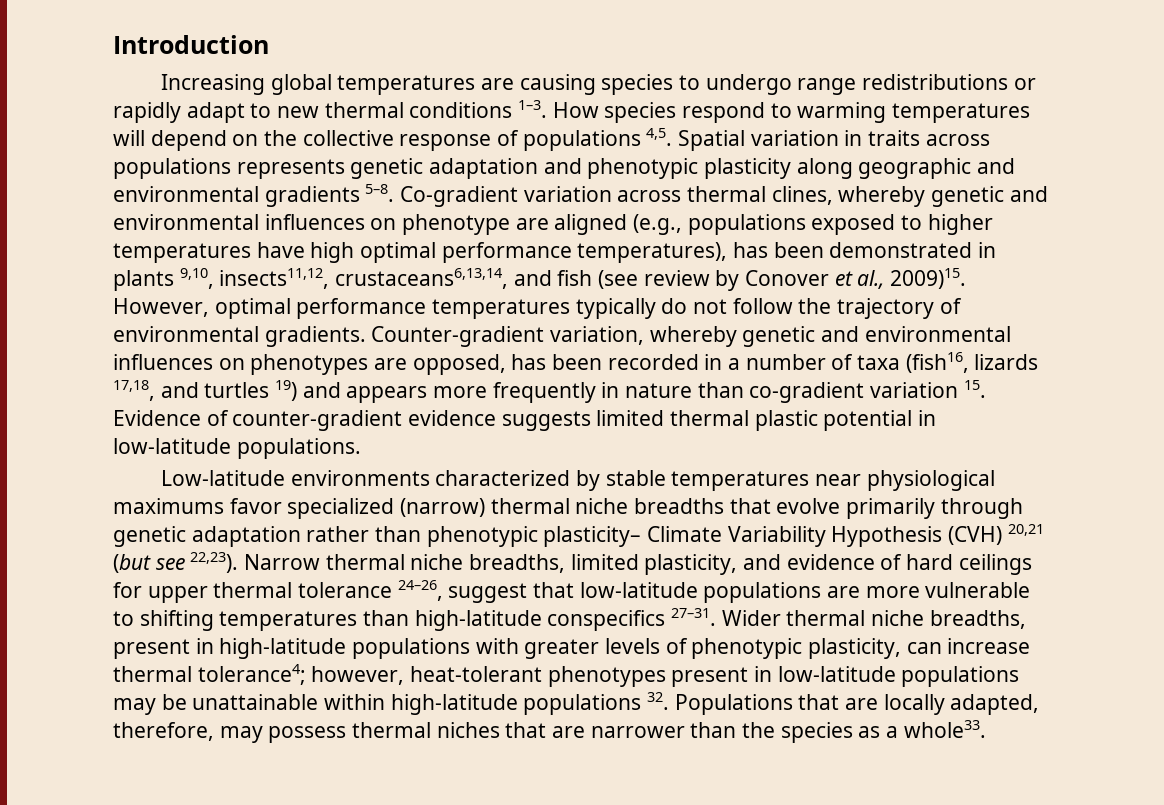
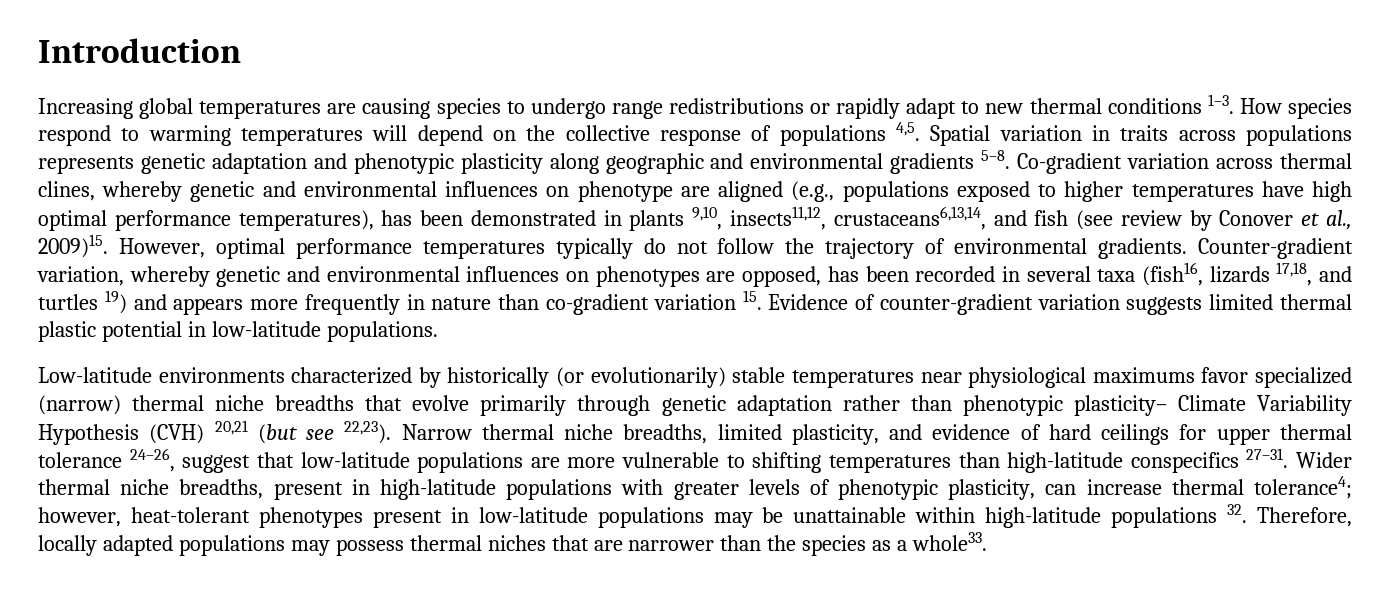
[728,354,854,370] a number of -> [1026,266,1091,282] several
[408,410,497,426] evidence -> [1037,294,1120,310] variation
(600, 480) none -> [447,367,726,388] historically (or evolutionarily)
[674,694,1040,715] [113,722,214,741] Populations that are locally adapted, therefore, -> [1256,507,1352,527] [38,535,285,556] Therefore, locally adapted populations

